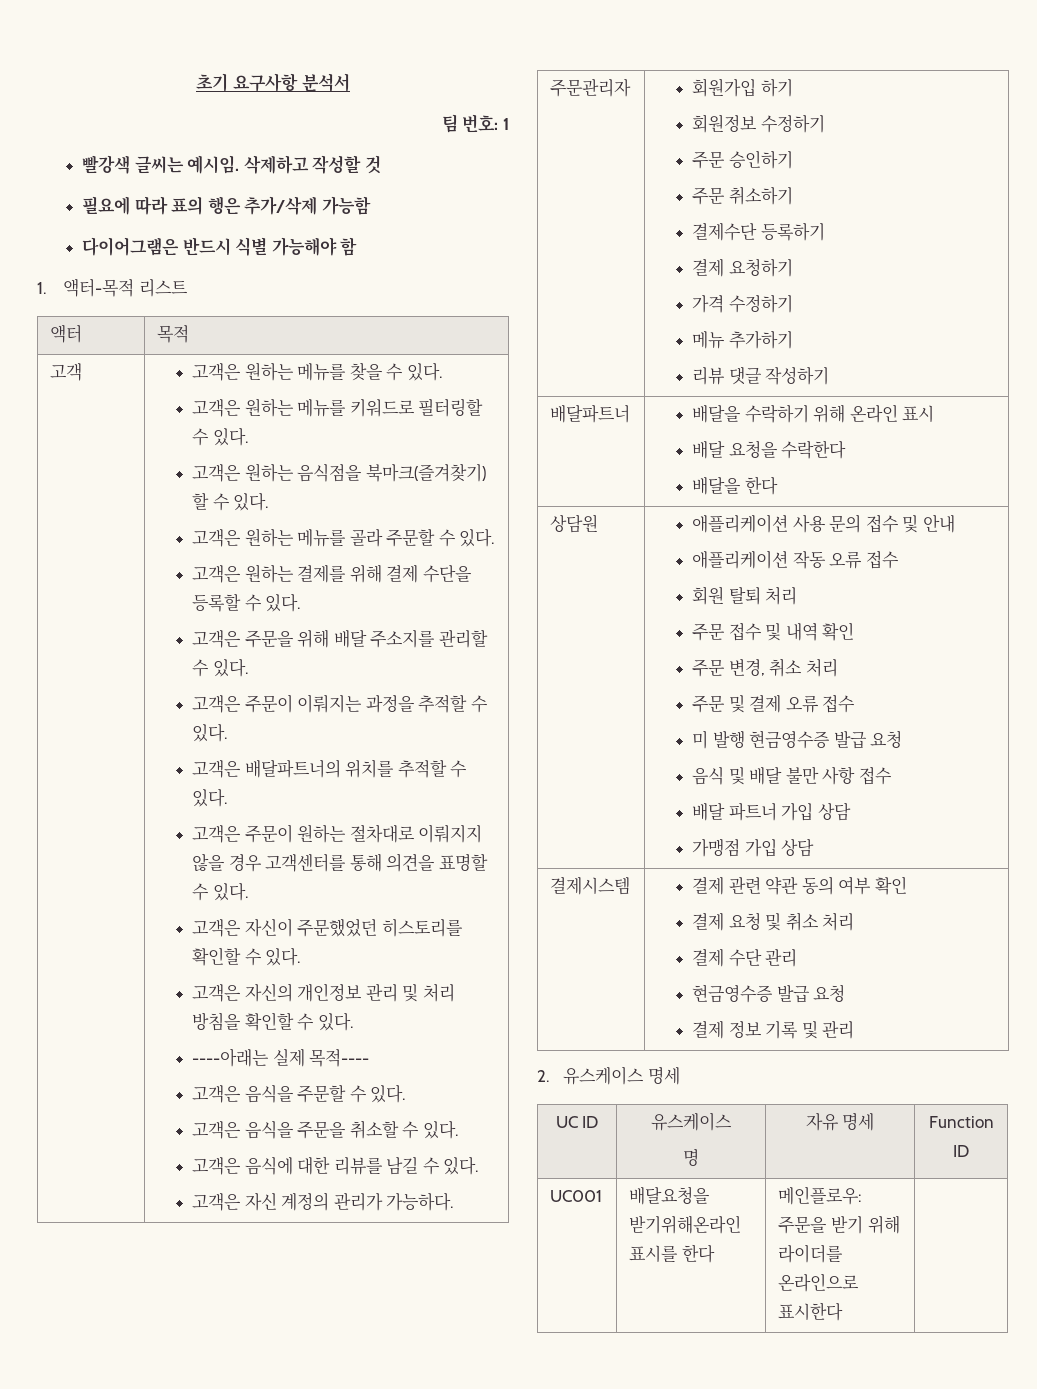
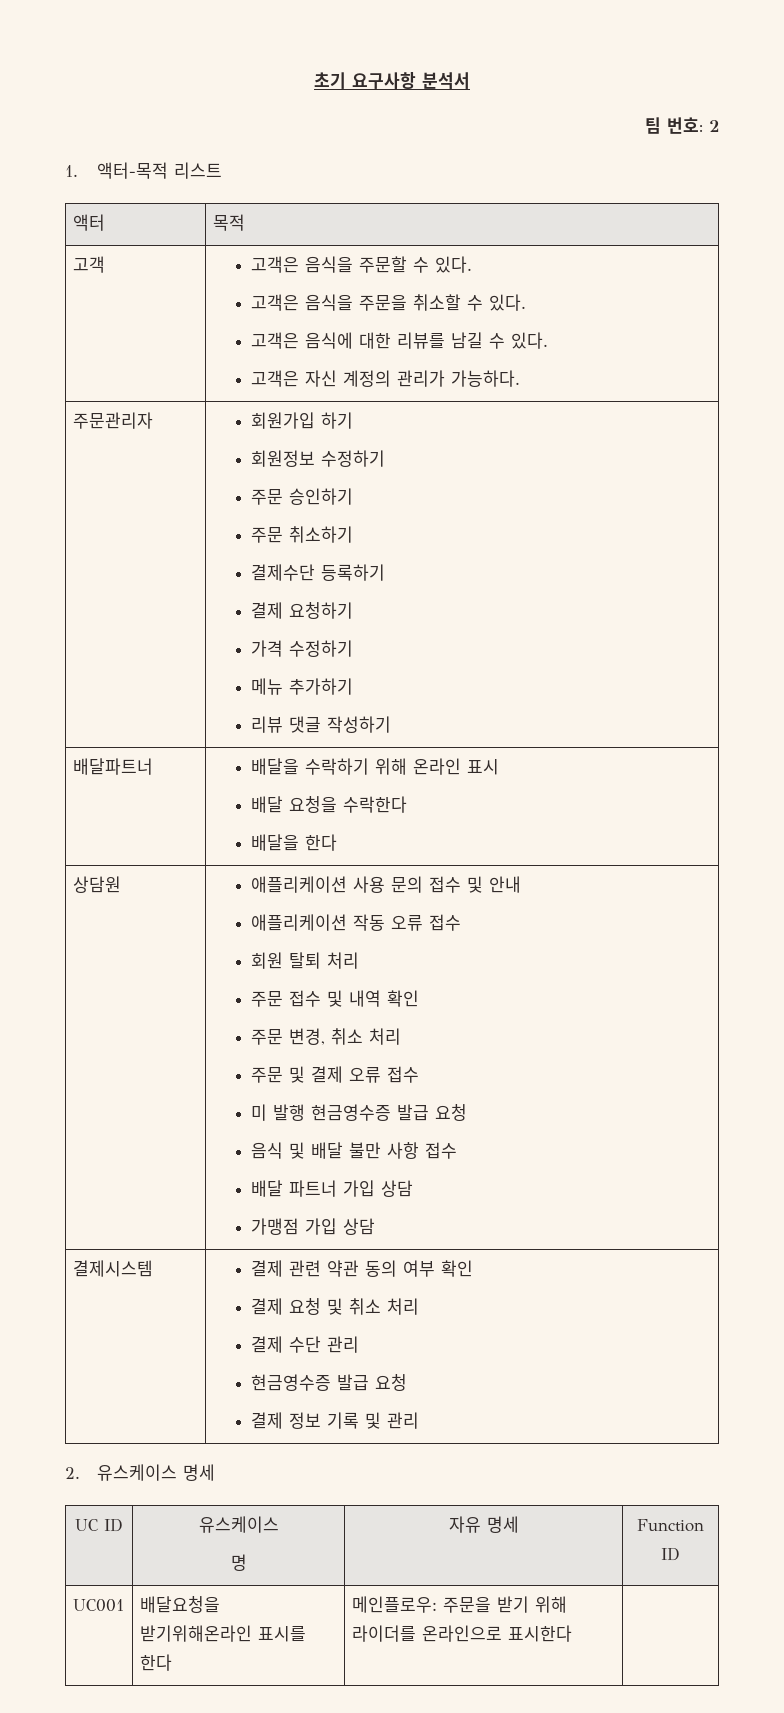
[502,118,509,130] [82,155,381,174] [82,196,371,215] [82,237,358,256] 1 // 빨강색 글씨는 예시임. 삭제하고 작성할 것 // 필요에 따라 표의 행은 추가/삭제 가능함 // 다이어그램은 반드시 식별 가능해야 함 -> [709,120,719,132] 2
[244,362,442,381] [191,398,484,417] [191,428,248,446] [191,463,486,482] [191,493,269,511] [191,528,495,547] [191,564,472,583] [191,594,301,612] [191,629,488,648] [191,659,248,677] [191,694,488,713] [191,724,227,742] [191,759,468,778] [191,789,227,807] [191,824,483,843] [191,853,488,872] [191,883,248,901] [191,918,463,937] [191,947,301,966] [191,983,455,1002] [191,1012,353,1031] [191,1048,370,1067] [191,1085,241,1103] 원하는 메뉴를 찾을 수 있다. // 고객은 원하는 메뉴를 키워드로 필터링할 수 있다. // 고객은 원하는 음식점을 북마크(즐겨찾기) 할 수 있다. // 고객은 원하는 메뉴를 골라 주문할 수 있다. // 고객은 원하는 결제를 위해 결제 수단을 등록할 수 있다. // 고객은 주문을 위해 배달 주소지를 관리할 수 있다. // 고객은 주문이 이뤄지는 과정을 추적할 수 있다. // 고객은 배달파트너의 위치를 추적할 수 있다. // 고객은 주문이 원하는 절차대로 이뤄지지 않을 경우 고객센터를 통해 의견을 표명할 수 있다. // 고객은 자신이 주문했었던 히스토리를 확인할 수 있다. // 고객은 자신의 개인정보 관리 및 처리 방침을 확인할 수 있다. // ----아래는 실제 목적---- // 고객은 -> (299, 264) none

